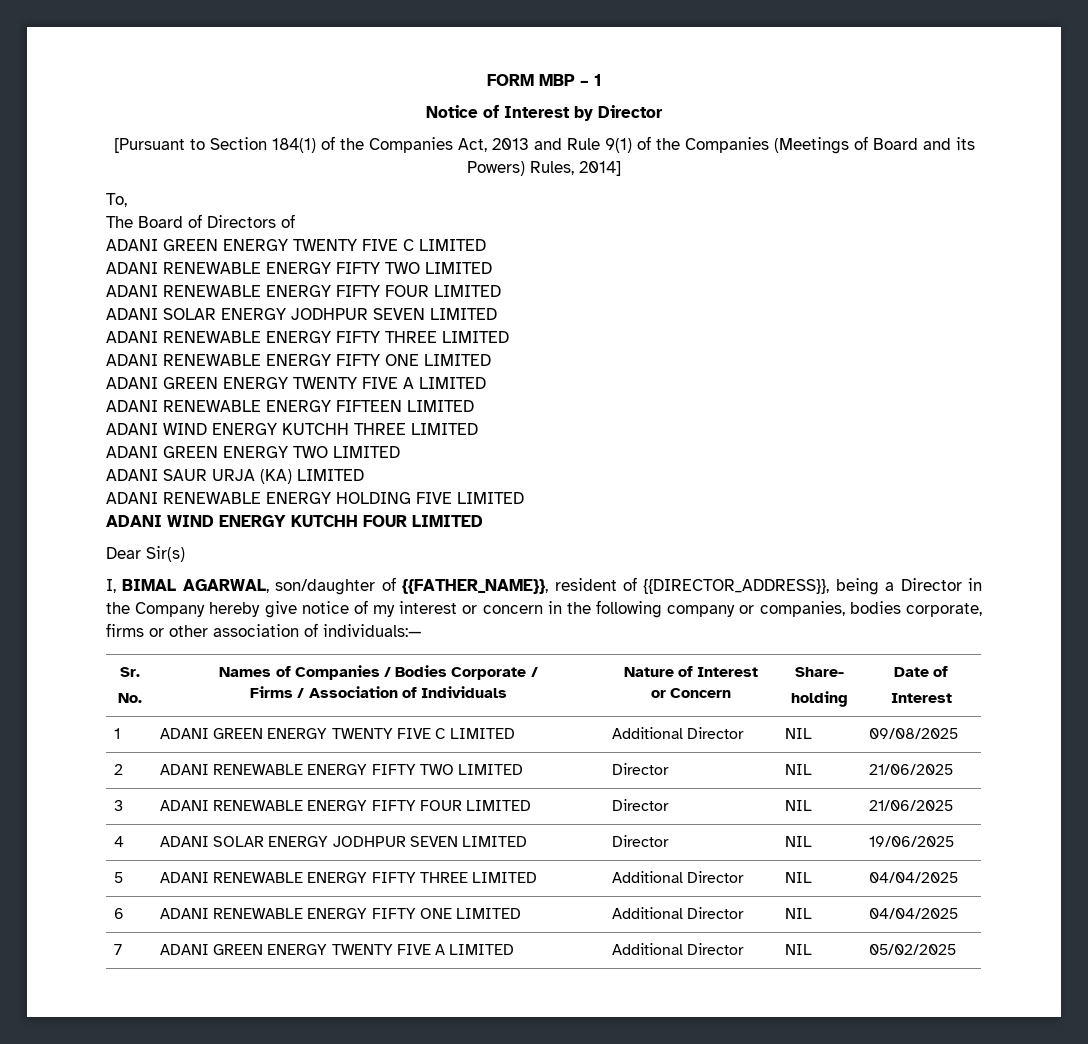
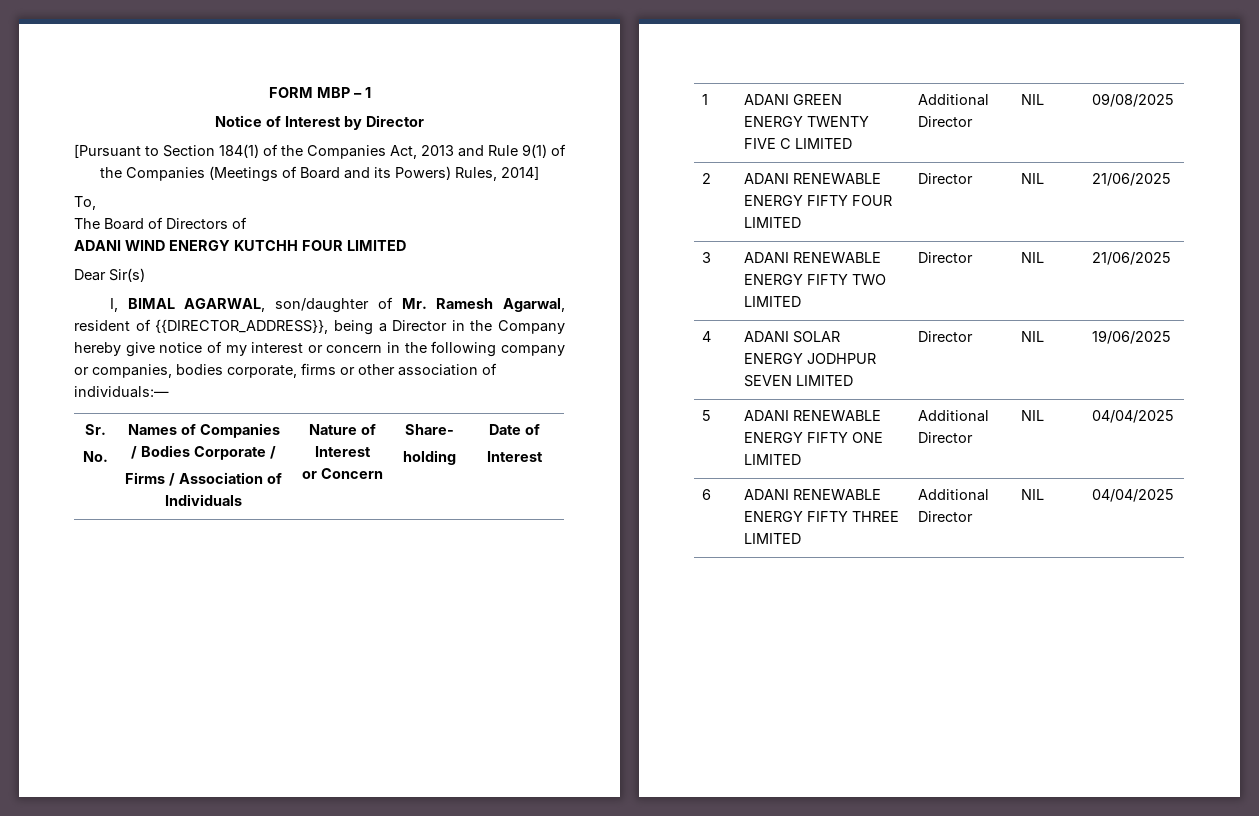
[106,239,486,251] [106,262,492,274] [106,285,501,297] [106,308,497,320] [106,331,509,343] [106,354,491,366] [106,377,486,389] [106,400,474,412] [106,423,478,435] [106,446,400,458] [106,469,364,484] [106,492,524,504] // ADANI GREEN ENERGY TWENTY FIVE C LIMITED // ADANI RENEWABLE ENERGY FIFTY TWO LIMITED // ADANI RENEWABLE ENERGY FIFTY FOUR LIMITED // ADANI SOLAR ENERGY JODHPUR SEVEN LIMITED // ADANI RENEWABLE ENERGY FIFTY THREE LIMITED // ADANI RENEWABLE ENERGY FIFTY ONE LIMITED // ADANI GREEN ENERGY TWENTY FIVE A LIMITED // ADANI RENEWABLE ENERGY FIFTEEN LIMITED // ADANI WIND ENERGY KUTCHH THREE LIMITED // ADANI GREEN ENERGY TWO LIMITED // ADANI SAUR URJA (KA) LIMITED // ADANI RENEWABLE ENERGY HOLDING FIVE LIMITED -> (247, 223) none
[402,579,549,594] {{FATHER_NAME}}, -> [401,298,565,312] Mr. Ramesh Agarwal,
[419,764,454,775] TWO -> [852,195,893,206] FOUR
[419,800,462,811] FOUR -> [852,274,887,285] TWO
[419,872,468,883] THREE -> [852,432,884,443] ONE
[419,908,521,919] [611,907,745,919] [784,908,812,919] [868,908,958,919] [113,944,122,955] [159,944,515,955] [611,943,745,955] [784,944,812,955] [868,944,956,955] ONE LIMITED | Additional Director | NIL | 04/04/2025 // 7 | ADANI GREEN ENERGY TWENTY FIVE A LIMITED | Additional Director | NIL | 05/02/2025 -> [852,511,900,522] [744,533,802,544] [918,489,990,501] [918,511,974,522] [1021,489,1045,500] [1092,489,1175,502] THREE LIMITED | Additional Director | NIL | 04/04/2025

